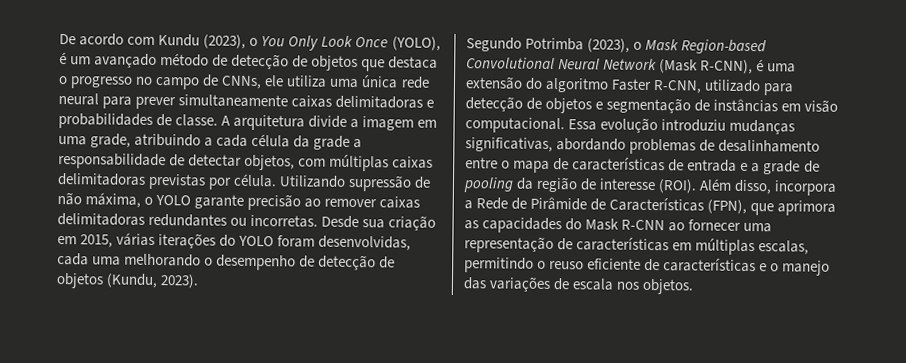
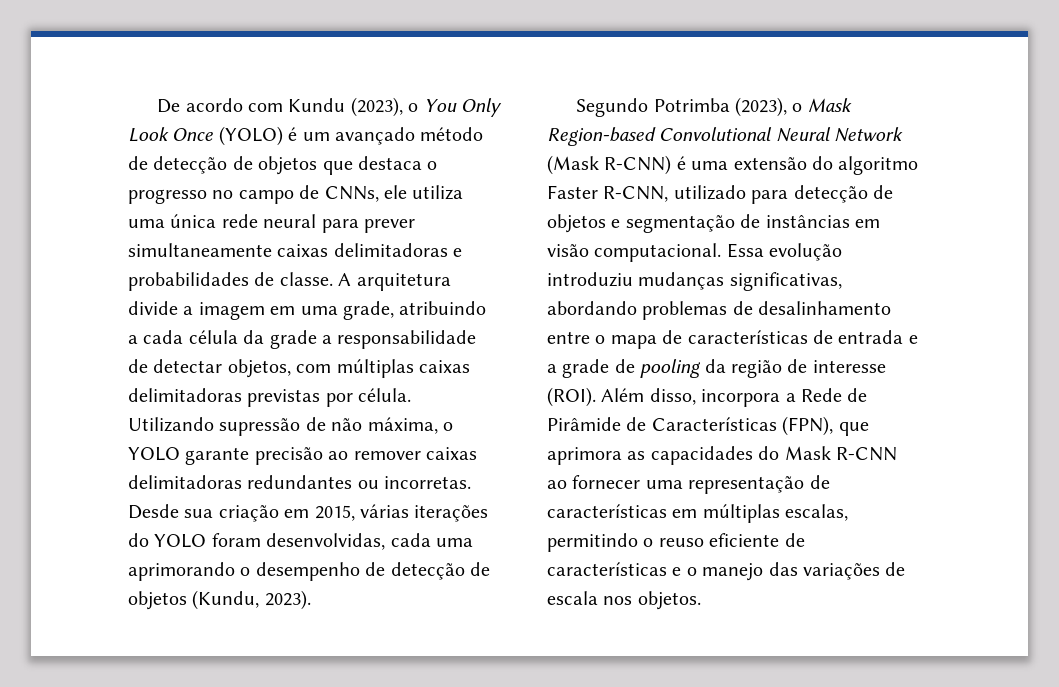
[391,36,441,51] (YOLO), -> [218,126,283,146] (YOLO)
[124,253,202,267] melhorando -> [128,562,235,581] aprimorando
[700,59,754,75] R-CNN), -> [604,155,672,175] R-CNN)

